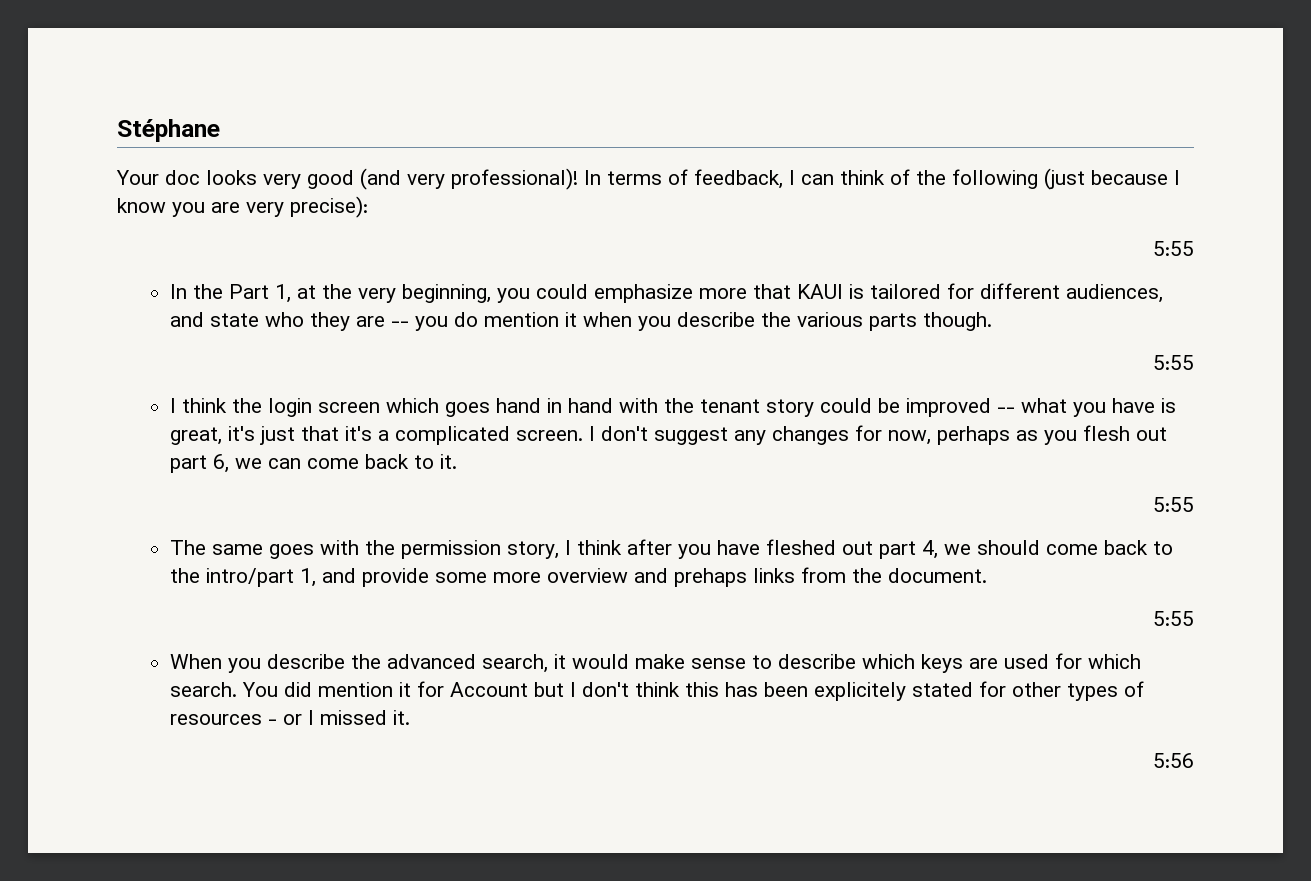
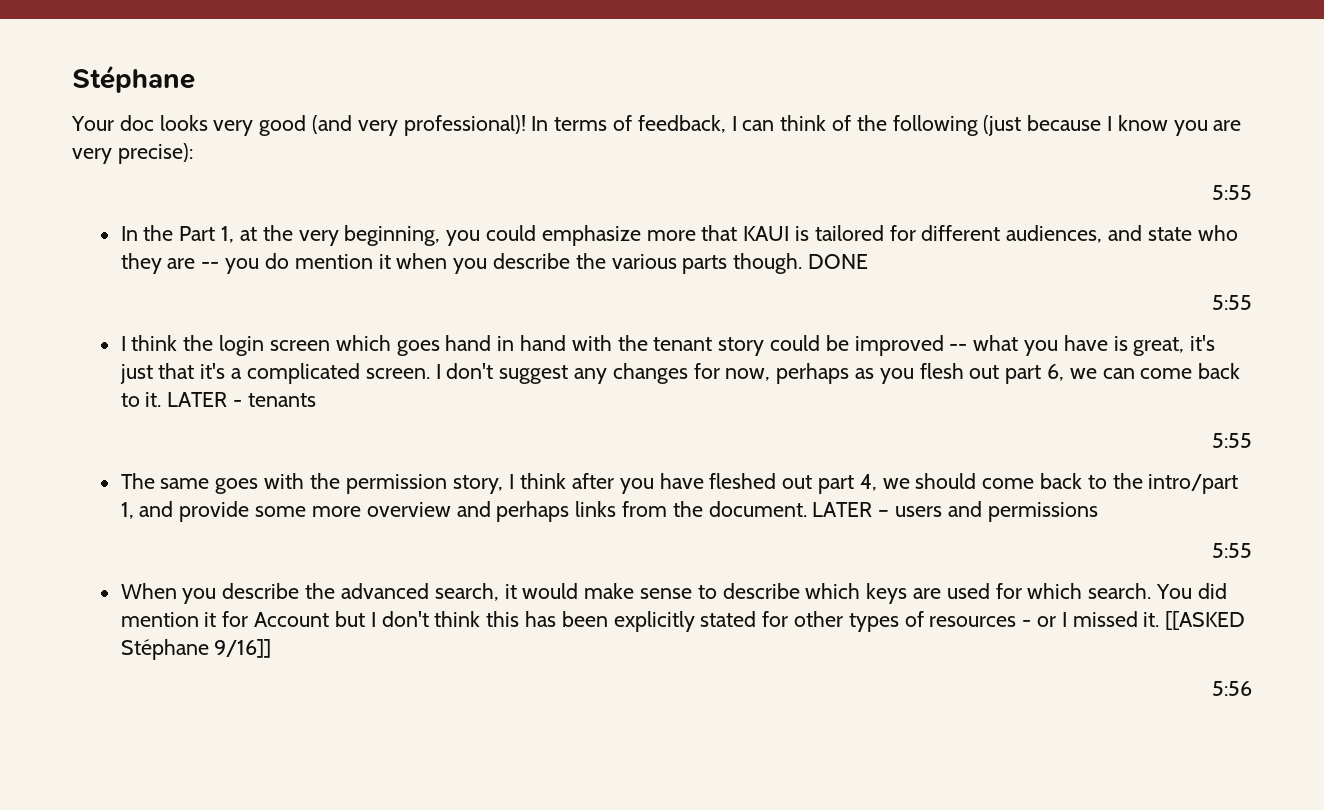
(992, 321) none -> [807,254,868,269] DONE
(457, 461) none -> [167,392,316,407] LATER - tenants
[673,568,747,587] prehaps -> [496,501,570,522] perhaps
(987, 575) none -> [812,501,1098,522] LATER – users and permissions
[813,682,906,701] explicitely -> [613,611,695,632] explicitly
(410, 717) none -> [1165,611,1246,630] [120,639,272,660] [[ASKED Stéphane 9/16]]

